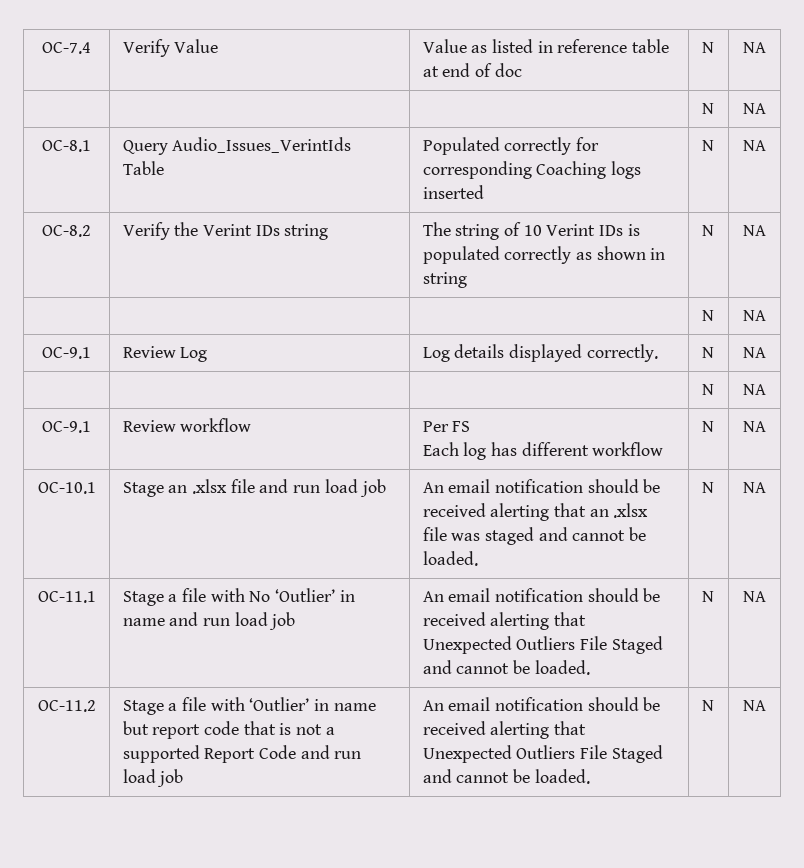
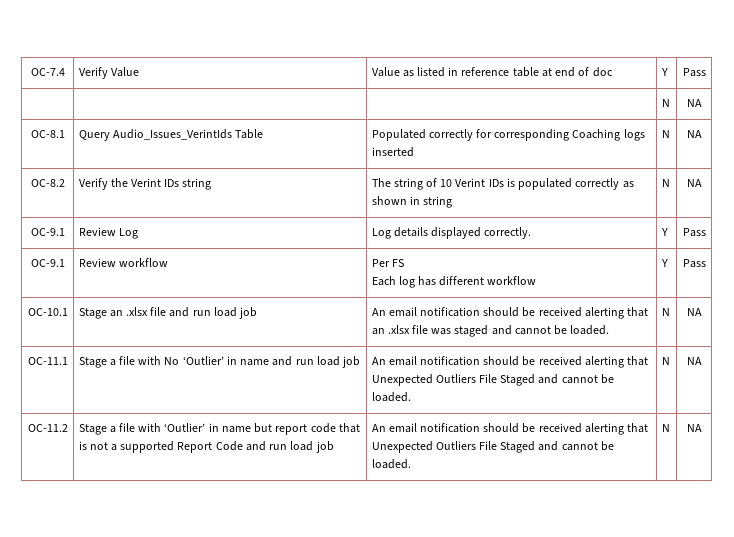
[701,42,714,53] [743,42,766,53] N | NA -> [660,68,668,76] [682,68,706,77] Y | Pass
[701,310,714,321] [743,310,766,321] // | | | N | NA -> (702, 183) none
[701,347,714,358] [743,347,766,358] [701,384,714,395] [743,384,766,395] N | NA // | | | N | NA -> [660,228,668,236] [682,228,706,237] Y | Pass
[701,421,714,432] [743,421,766,432] N | NA -> [660,259,668,267] [682,259,706,268] Y | Pass

